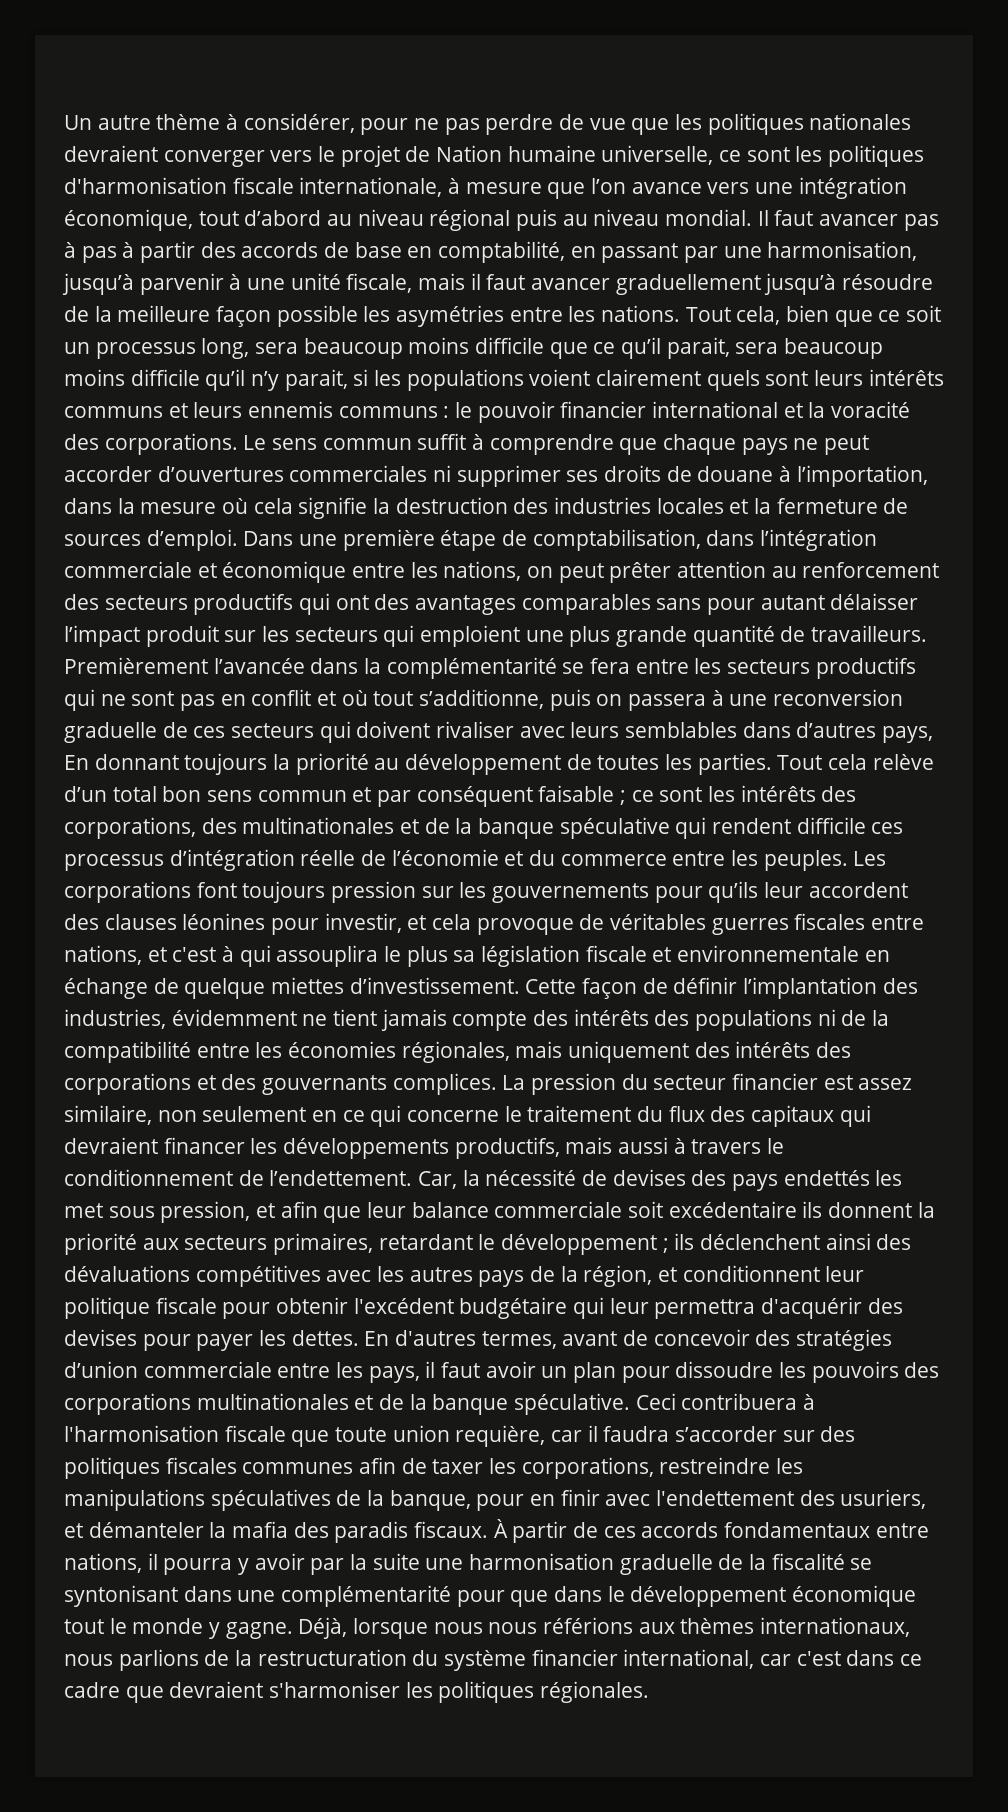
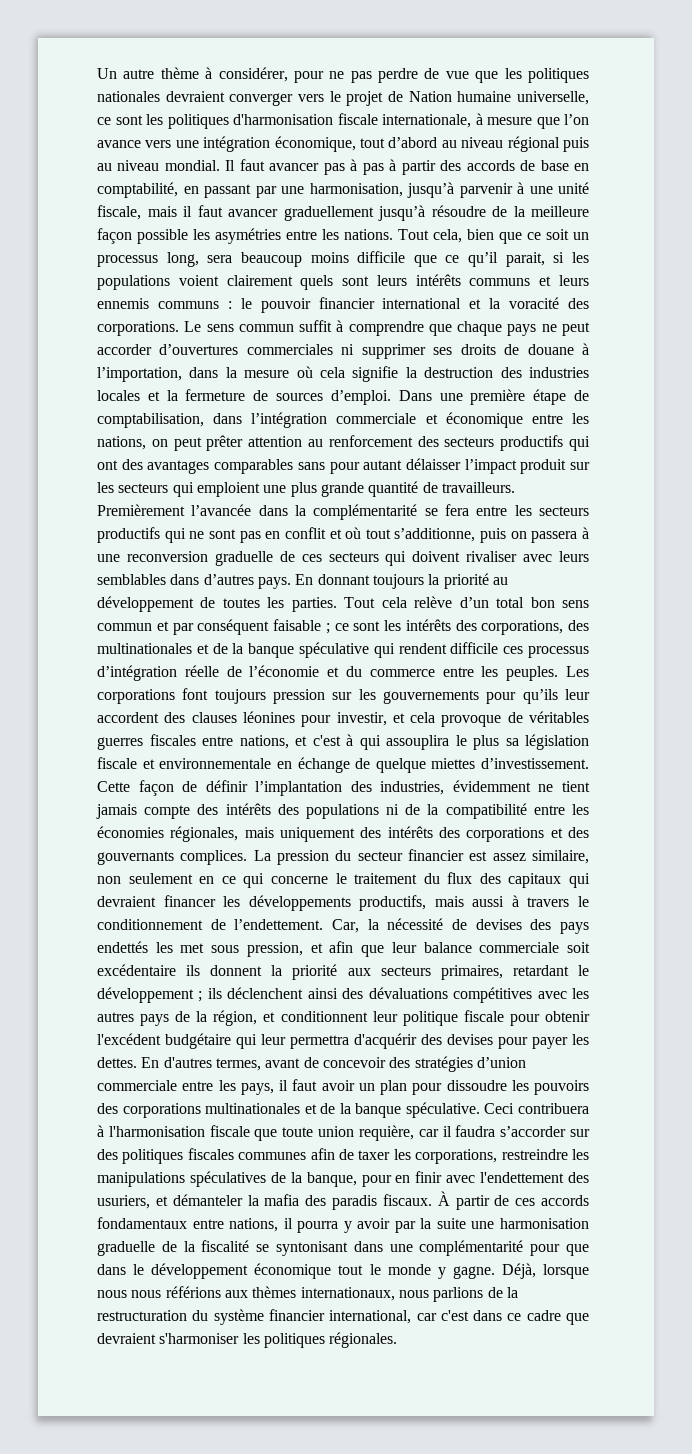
[735,338,884,359] [64,369,348,391] sera beaucoup moins difficile qu’il n’y parait, -> (545, 259) none
[882,726,934,743] pays, -> [257,577,291,589] pays.

